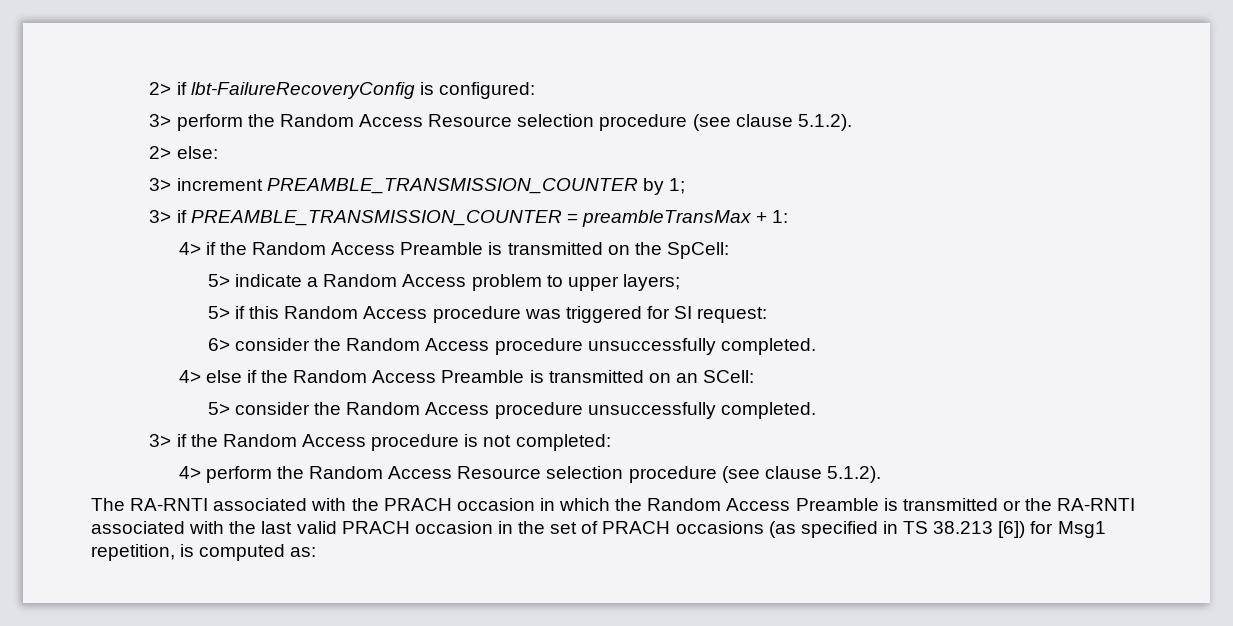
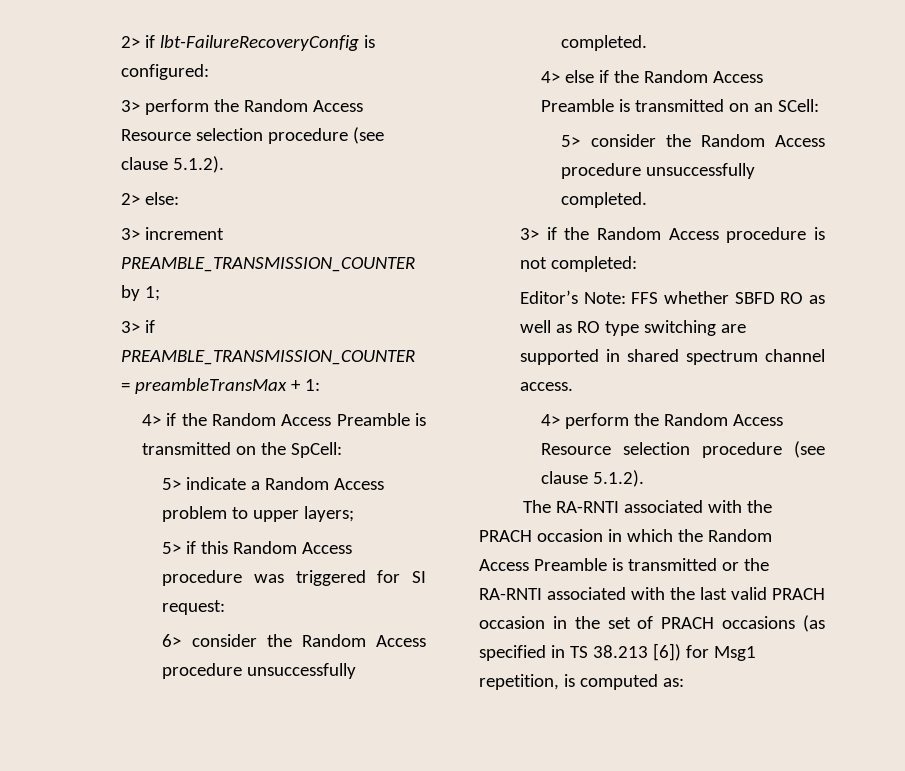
(611, 442) none -> [520,290,825,304] [520,320,747,336] [520,349,825,365] [520,382,574,391] // Editor’s Note: FFS whether SBFD RO as well as RO type switching are supported in shared spectrum channel access.

